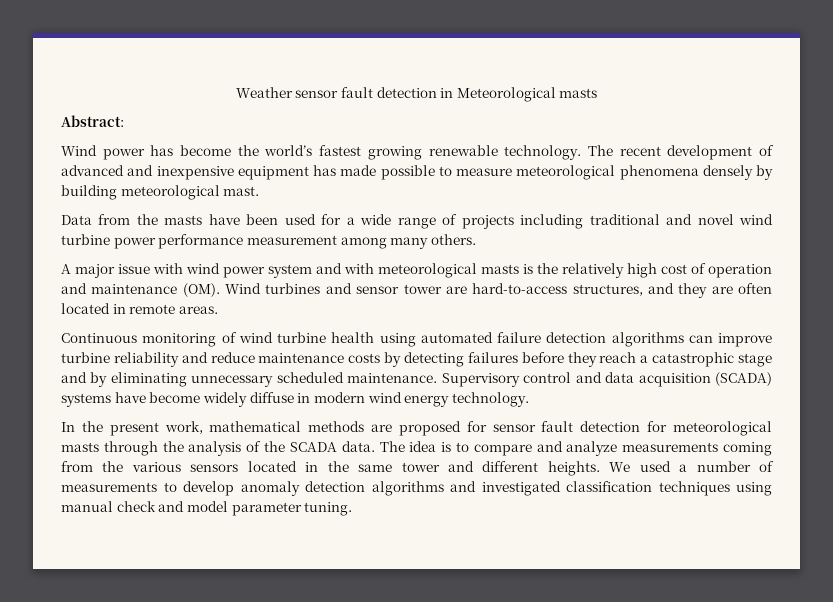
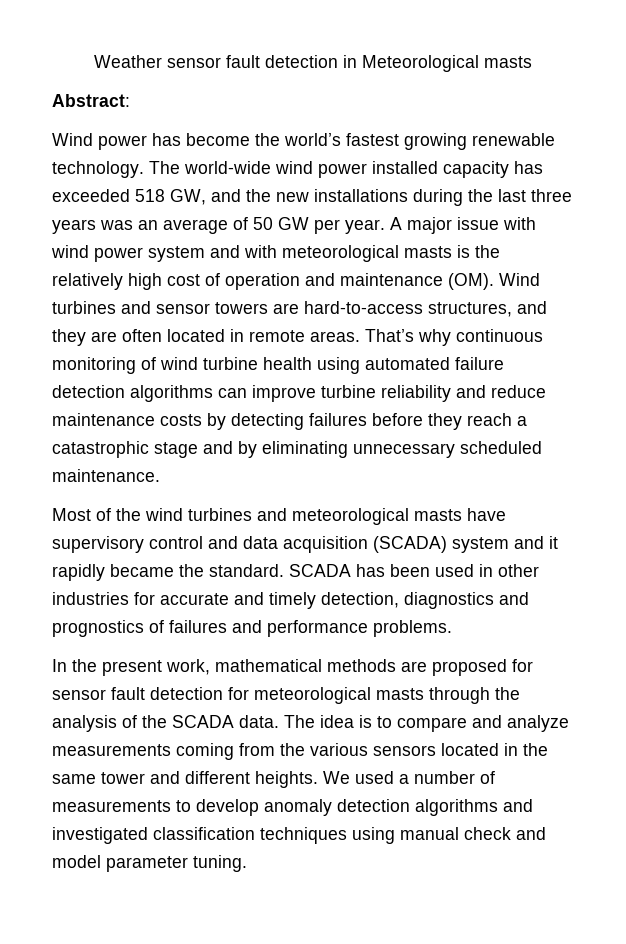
[619,145,775,160] [61,165,773,180] [61,185,260,200] [61,214,774,229] [61,234,476,249] recent development of advanced and inexpensive equipment has made possible to measure meteorological phenomena densely by building meteorological mast. // Data from the masts have been used for a wide range of projects including traditional and novel wind turbine power performance measurement among many others. // -> [184,161,543,178] [52,189,572,206] [52,217,385,234] world-wide wind power installed capacity has exceeded 518 GW, and the new installations during the last three years was an average of 50 GW per year.
[403,284,442,294] tower -> [215,302,268,314] towers
[61,333,137,343] // Continuous -> [365,329,543,346] That’s why continuous
[441,373,520,387] Supervisory -> [52,508,506,525] [52,536,144,553] // Most of the wind turbines and meteorological masts have supervisory
[61,392,529,407] systems have become widely diffuse in modern wind energy technology. -> [452,536,558,553] [52,564,539,581] [52,592,529,609] [52,620,452,637] system and it rapidly became the standard. SCADA has been used in other industries for accurate and timely detection, diagnostics and prognostics of failures and performance problems.

